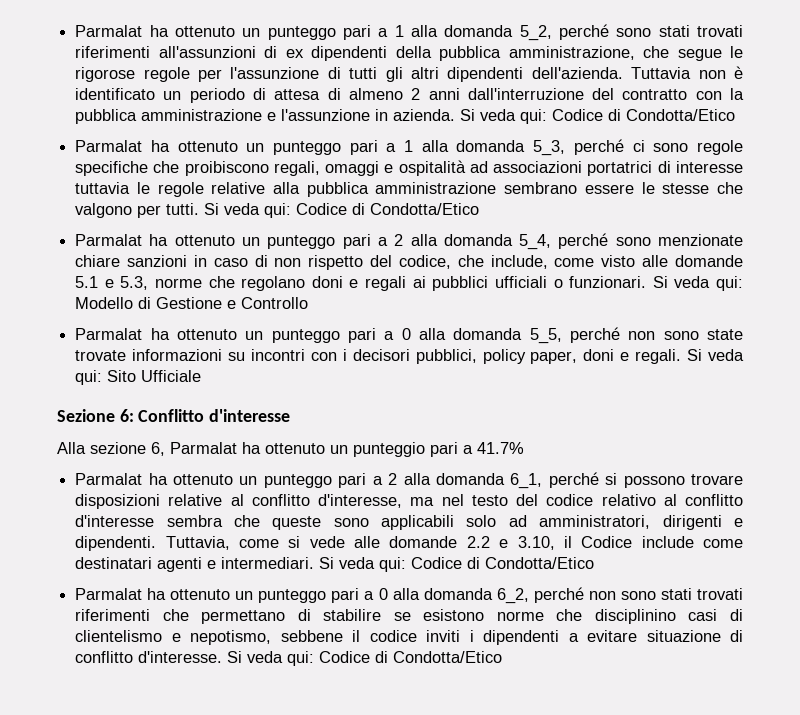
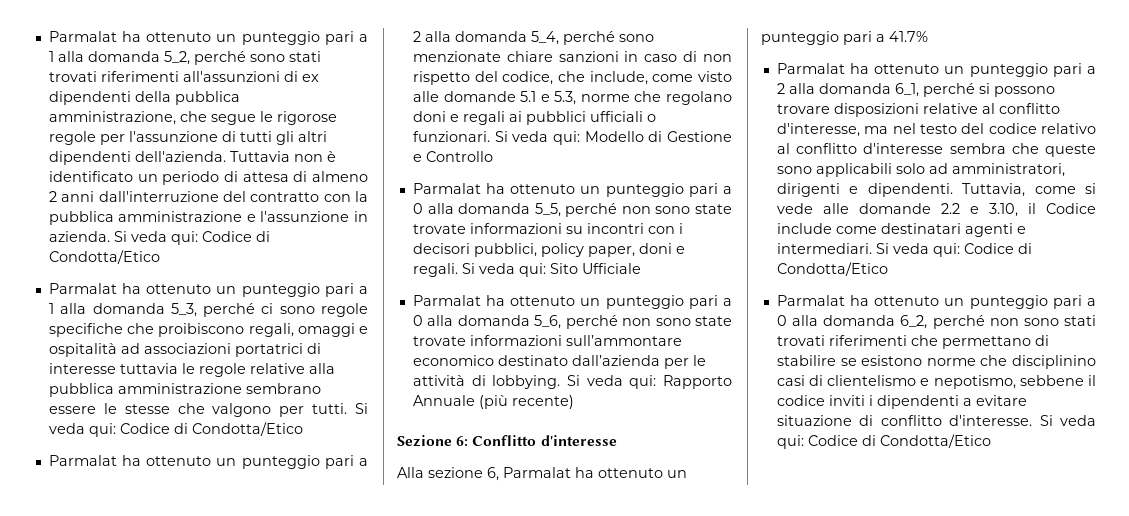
[75,25,336,40] Parmalat ha ottenuto un punteggo -> [48,31,320,45] Parmalat ha ottenuto un punteggio
[272,141,341,155] punteggo -> [241,283,320,297] punteggio
[267,235,336,249] punteggo -> [241,455,320,469] punteggio
[271,329,340,343] punteggo -> [605,183,684,197] punteggio
(202, 376) none -> [412,295,732,309] [412,315,732,329] [412,335,682,346] [412,355,706,369] [412,375,732,389] [412,395,574,409] // Parmalat ha ottenuto un punteggio pari a 0 alla domanda 5_6, perché non sono state trovate informazioni sull’ammontare economico destinato dall’azienda per le attività di lobbying. Si veda qui: Rapporto Annuale (più recente)
[263,474,332,488] punteggo -> [969,63,1048,77] punteggio
[258,589,327,603] punteggo -> [969,295,1048,309] punteggio

